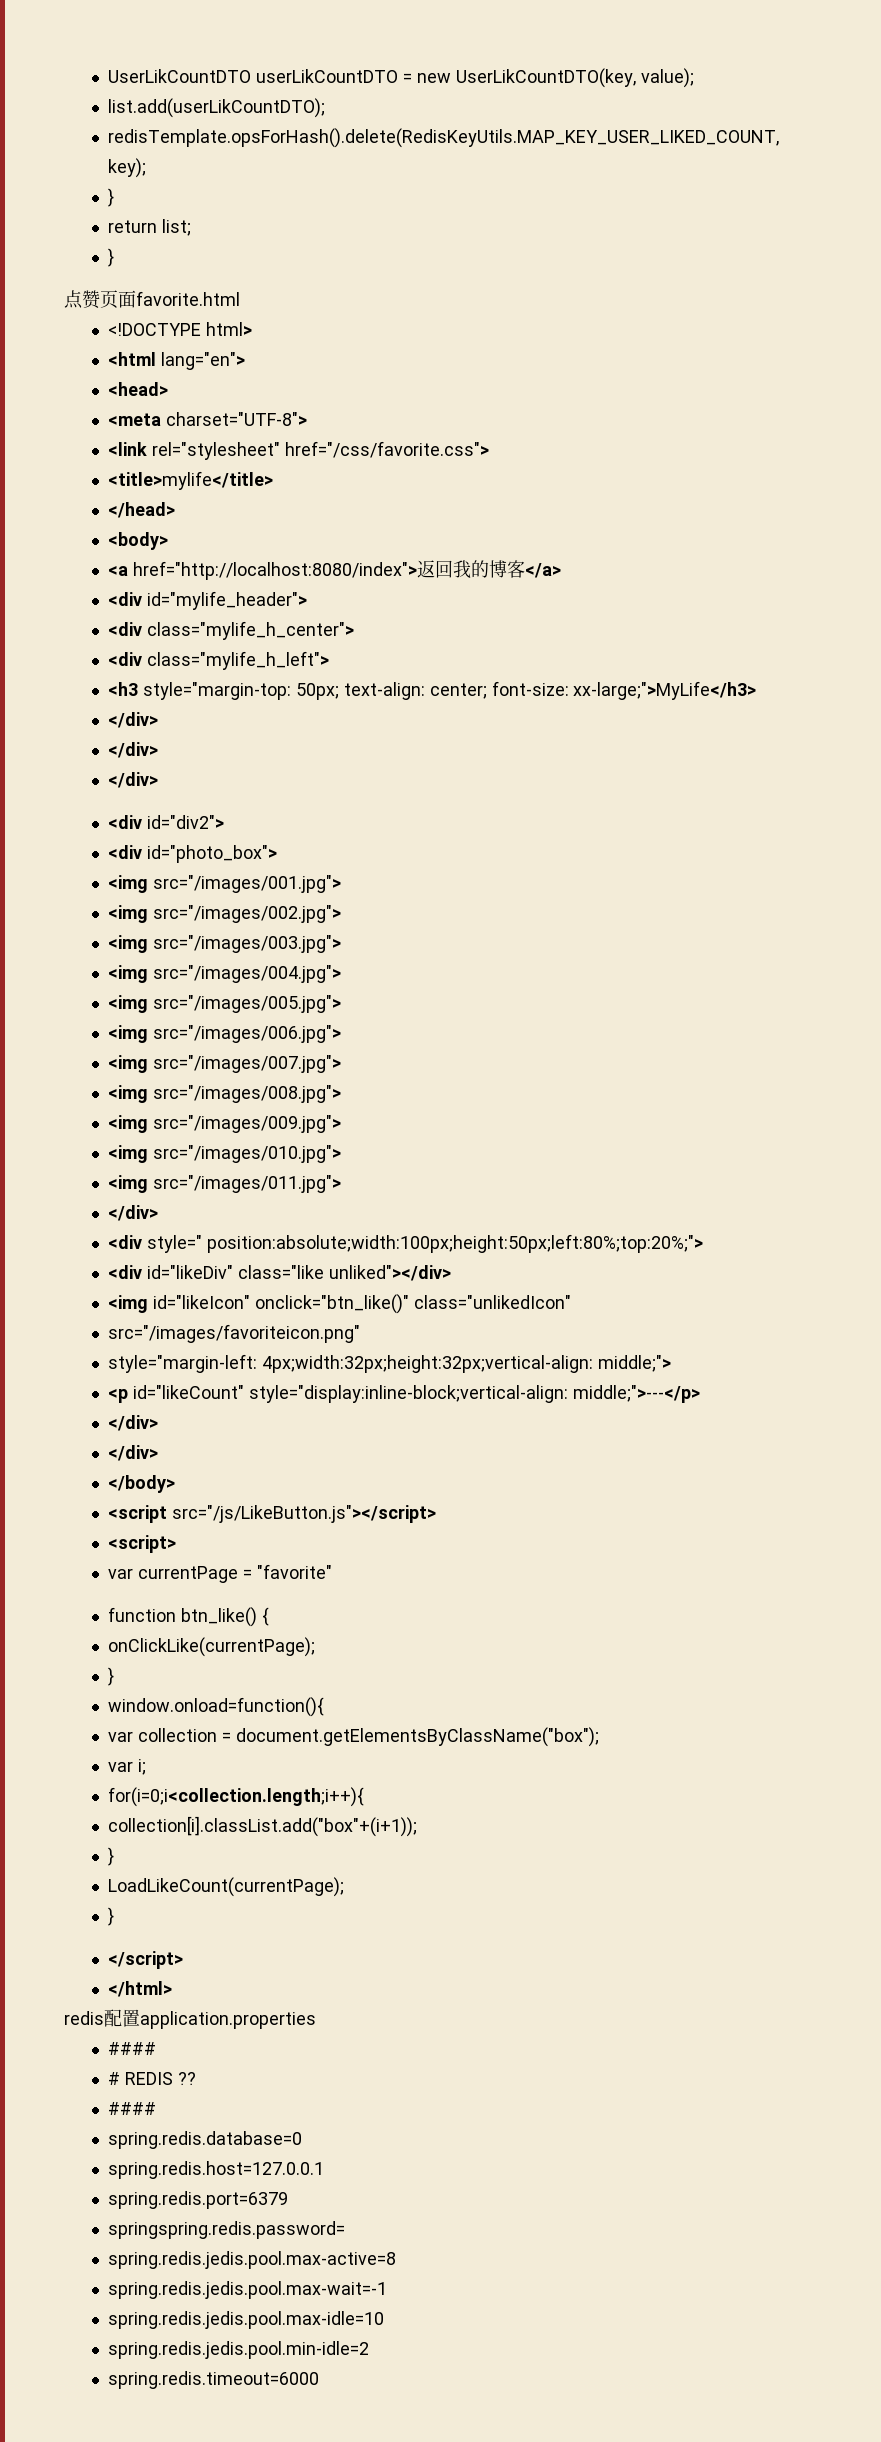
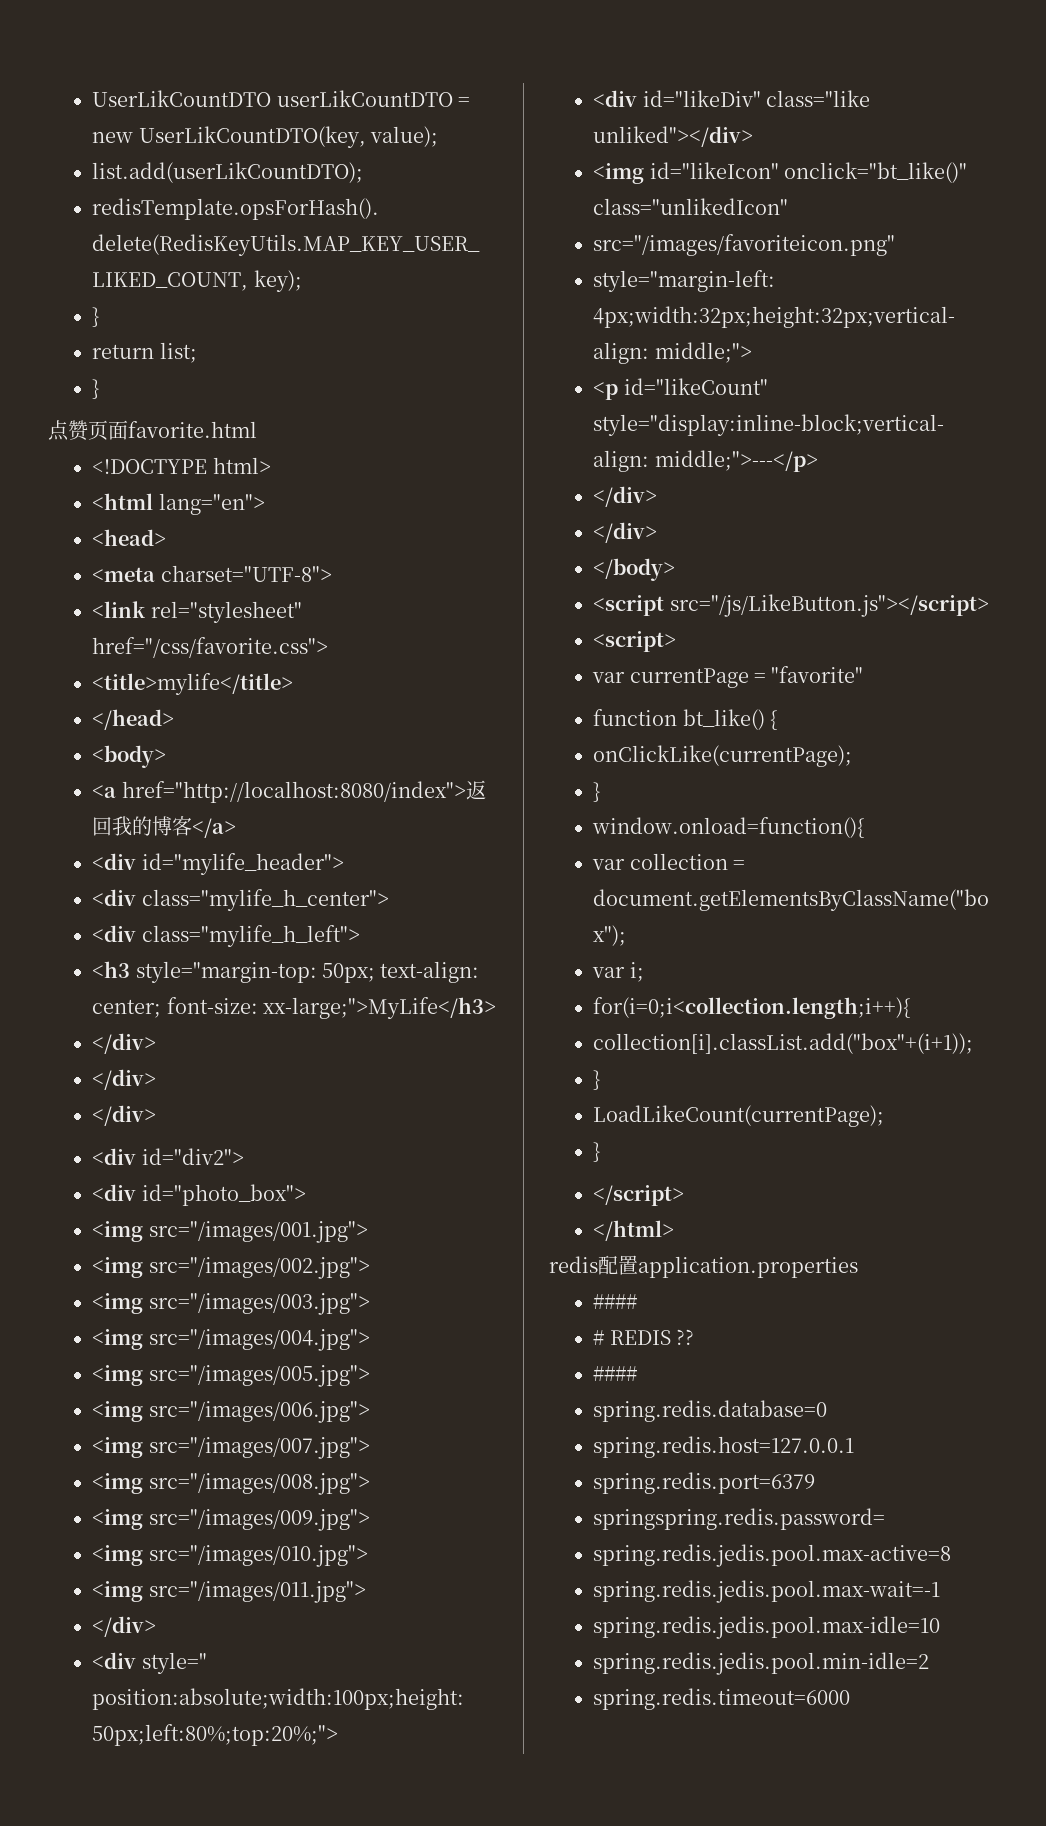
[254,1294,409,1314] onclick="btn_like()" -> [784,162,968,183] onclick="bt_like()"
[181,1607,258,1627] btn_like() -> [682,709,765,730] bt_like()

